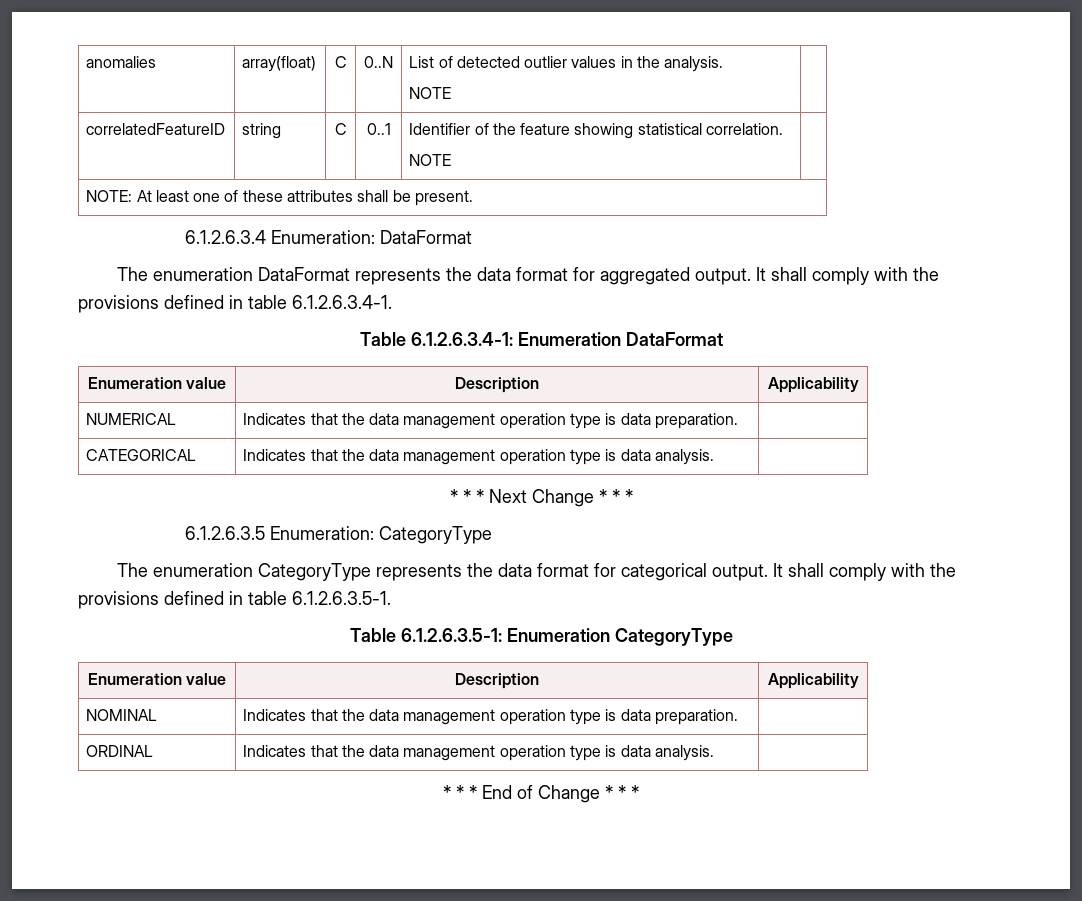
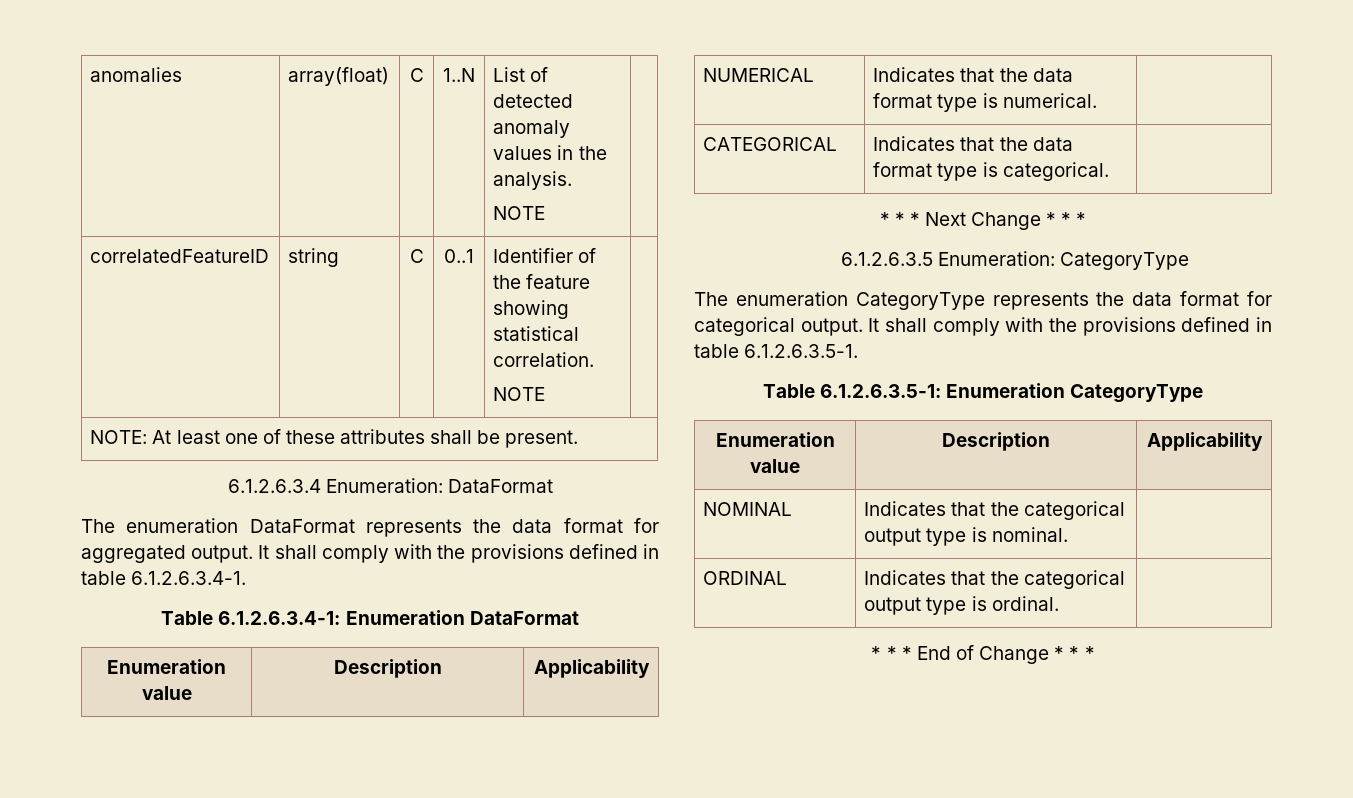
[364,56,393,68] 0..N -> [443,68,475,82] 1..N
[524,56,568,68] outlier -> [493,120,571,138] anomaly
[403,413,739,429] management operation type is data preparation. -> [873,93,1097,112] format type is numerical.
[403,449,715,465] management operation type is data analysis. -> [873,162,1109,181] format type is categorical.
[369,709,739,725] [86,745,154,757] [243,745,715,761] data management operation type is data preparation. | // ORDINAL | Indicates that the data management operation type is data analysis. -> [1023,501,1125,520] [864,527,1068,546] [703,571,788,585] [864,570,1125,589] [864,596,1059,615] categorical output type is nominal. | // ORDINAL | Indicates that the categorical output type is ordinal.

